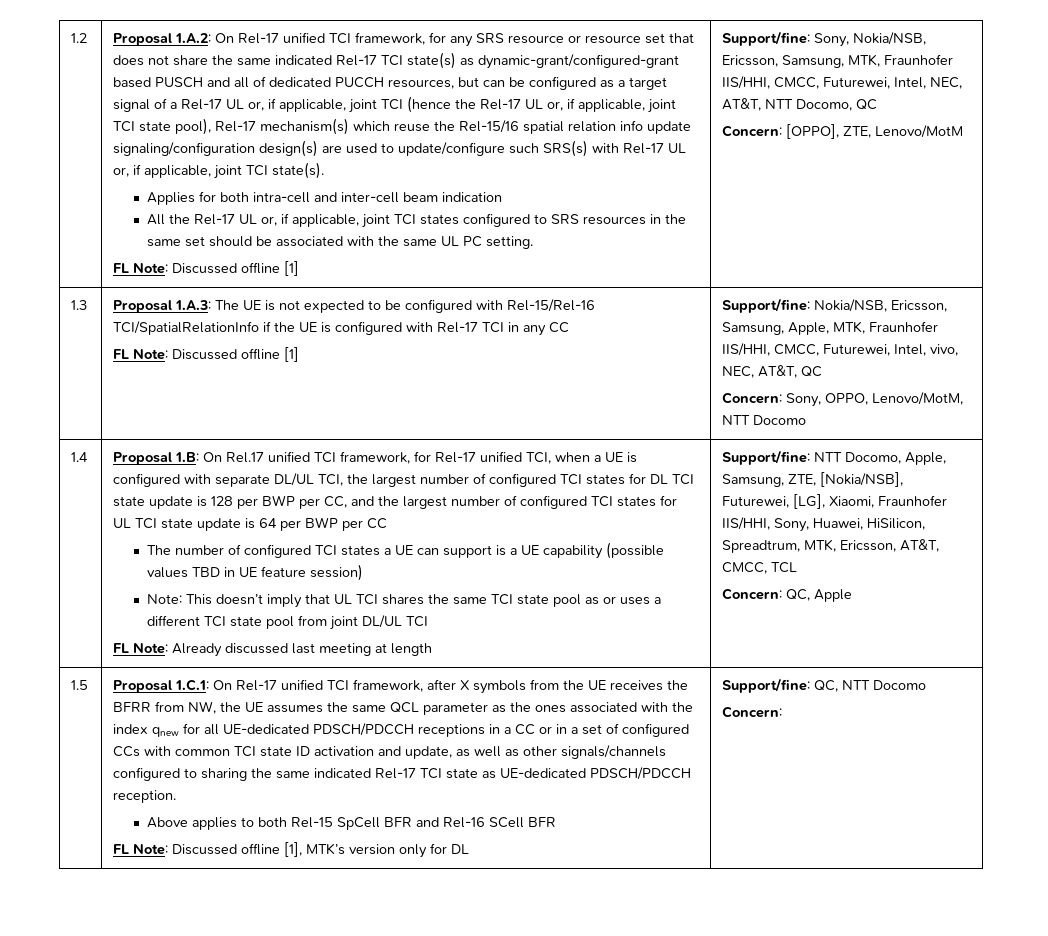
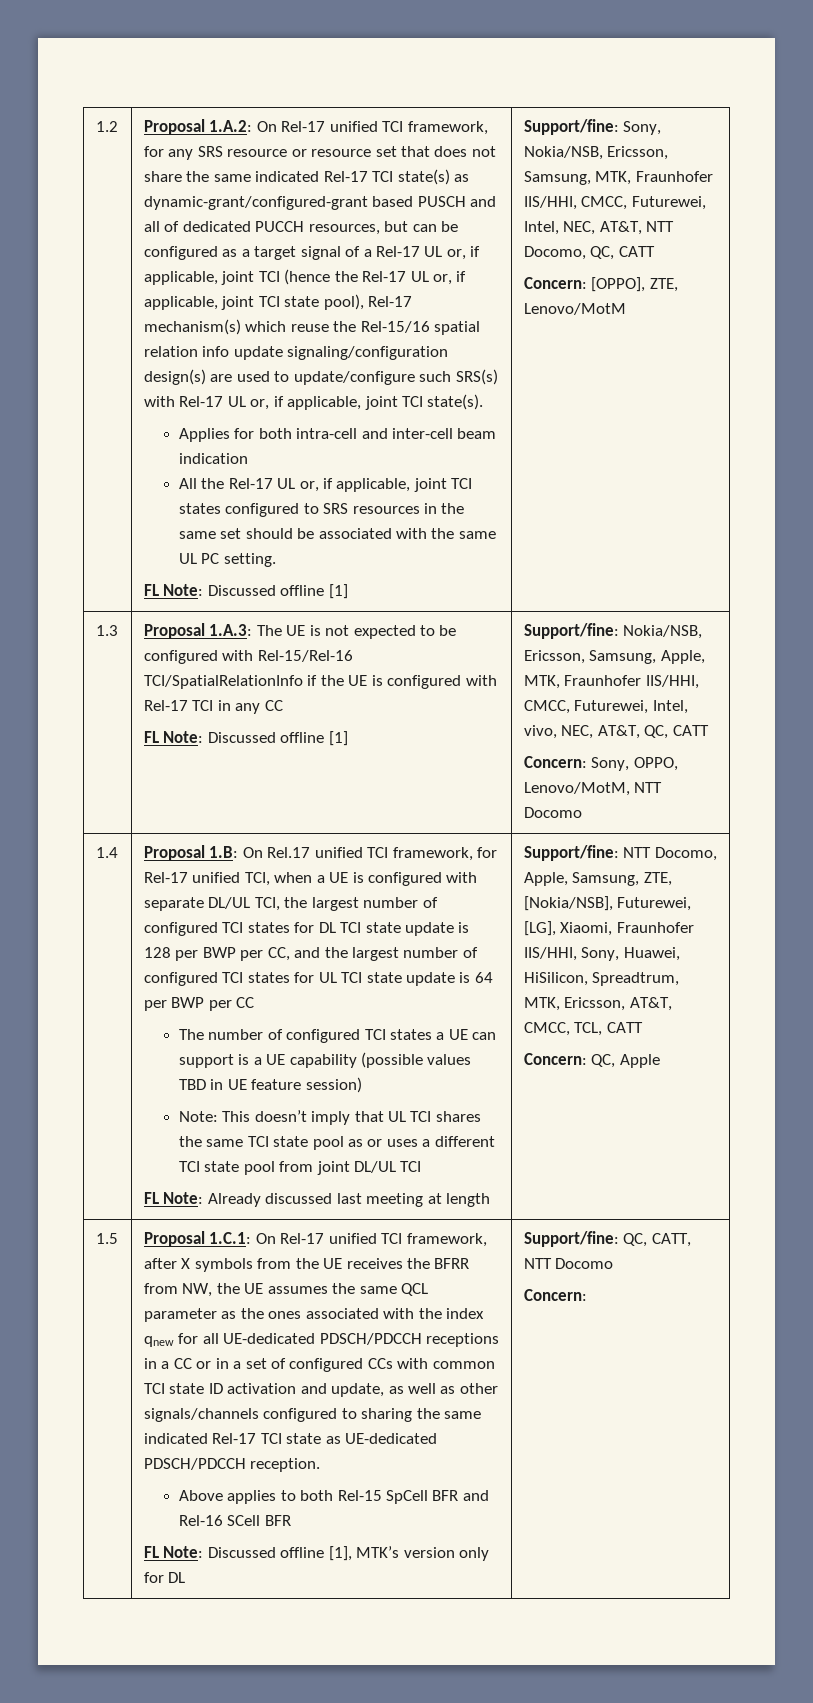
[856,99,878,110] QC -> [590,246,655,260] QC, CATT
[801,366,823,377] QC -> [644,725,709,739] QC, CATT
[771,562,798,573] TCL -> [574,1022,643,1036] TCL, CATT
(839, 686) none -> [651,1233,691,1247] CATT,

